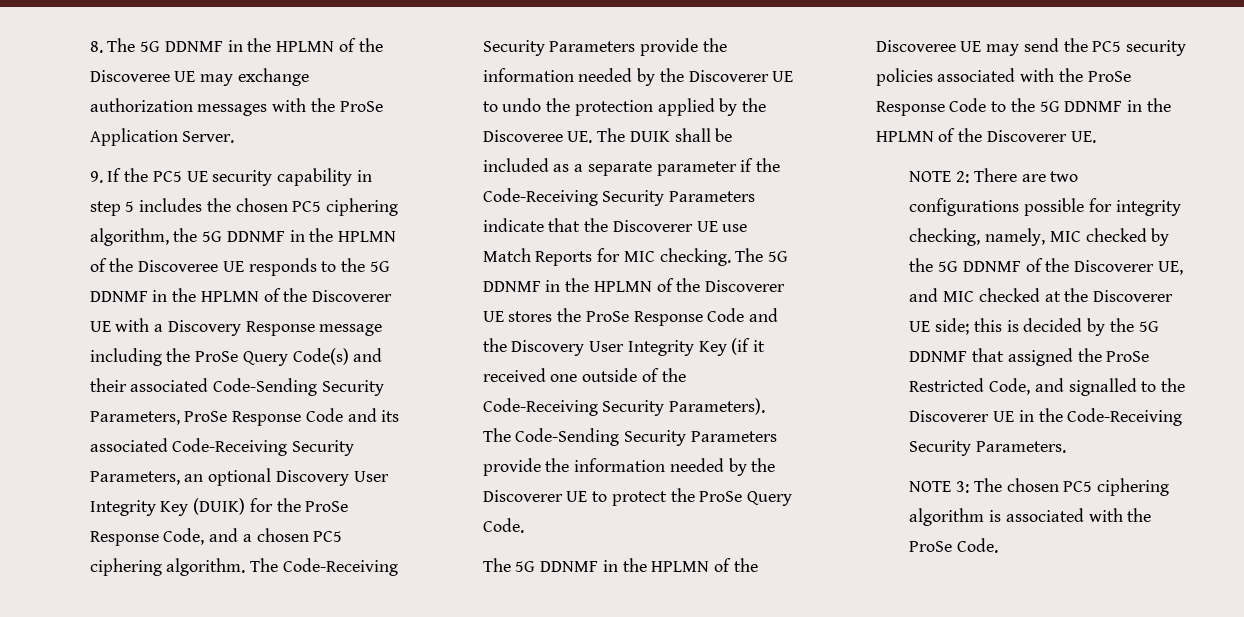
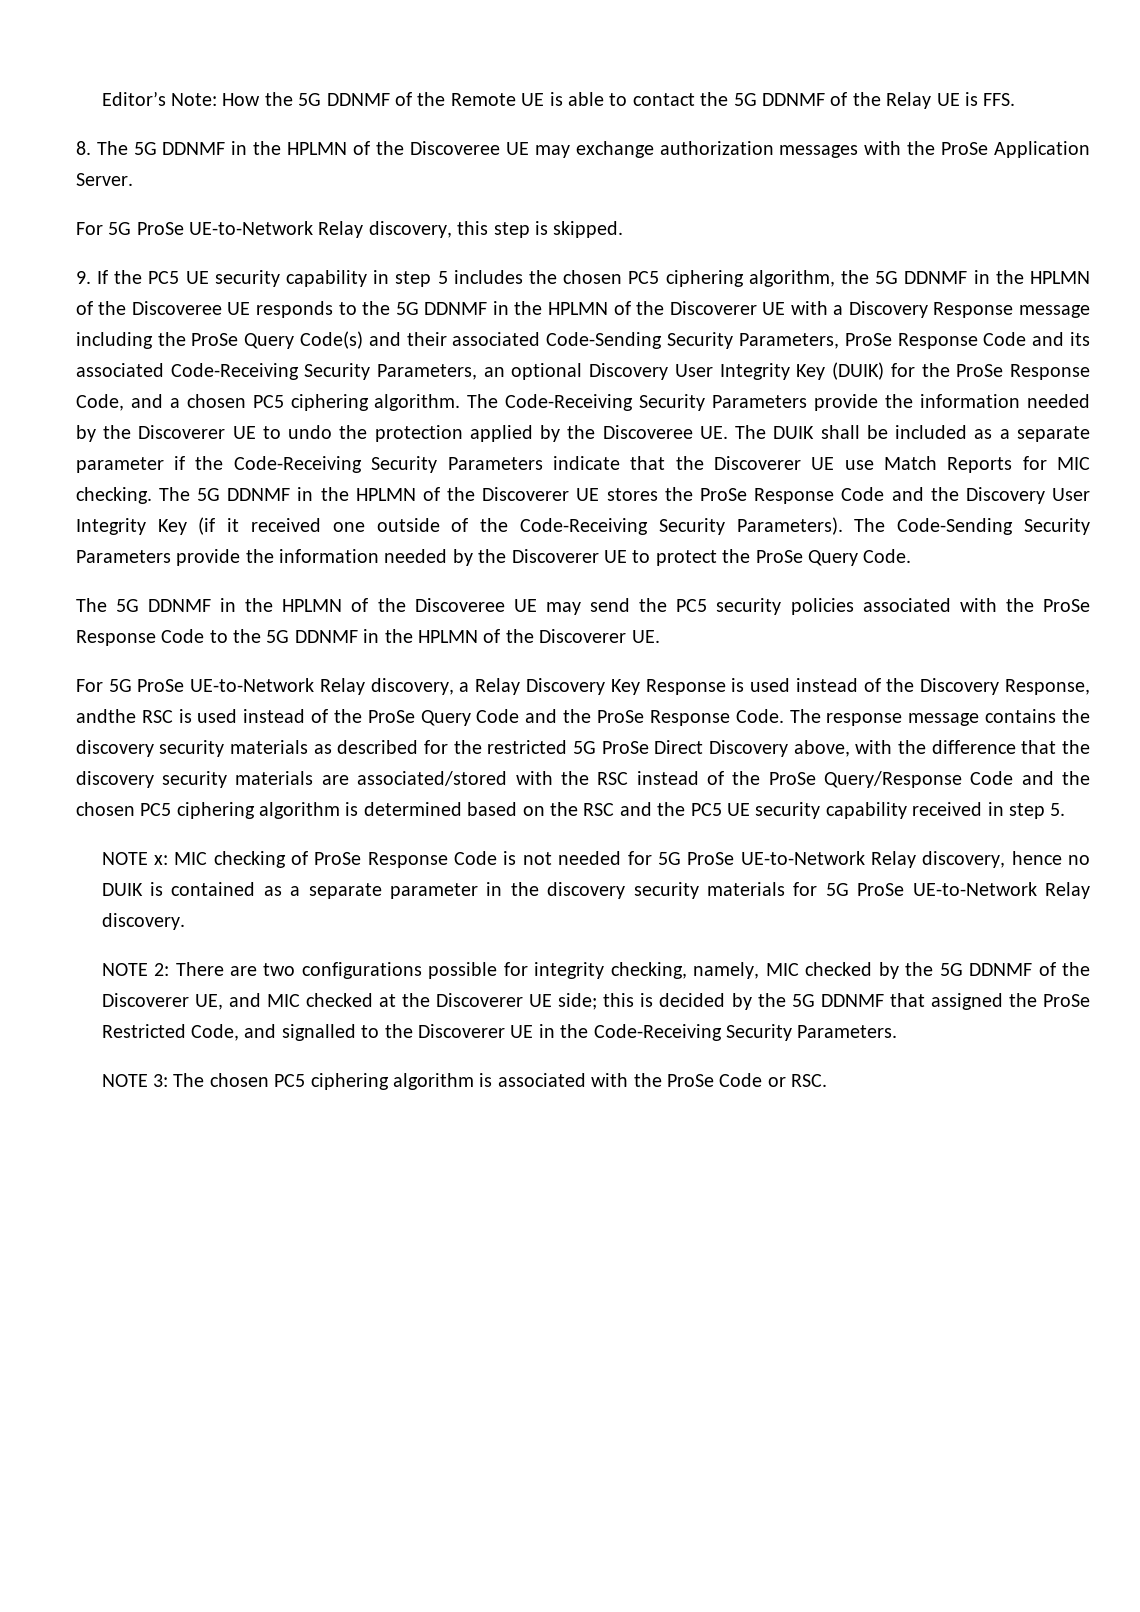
(89, 47) none -> [101,91,1016,109] Editor’s Note: How the 5G DDNMF of the Remote UE is able to contact the 5G DDNMF of the Relay UE is FFS. //
(235, 137) none -> [75,221,624,238] // For 5G ProSe UE-to-Network Relay discovery, this step is skipped.
(1096, 137) none -> [75,678,1090,695] [75,709,1091,726] [75,740,1090,757] [75,771,1090,788] [75,802,1066,819] [101,851,1091,868] [101,882,1090,899] [101,913,185,930] // For 5G ProSe UE-to-Network Relay discovery, a Relay Discovery Key Response is used instead of the Discovery Response, andthe RSC is used instead of the ProSe Query Code and the ProSe Response Code. The response message contains the discovery security materials as described for the restricted 5G ProSe Direct Discovery above, with the difference that the discovery security materials are associated/stored with the RSC instead of the ProSe Query/Response Code and the chosen PC5 ciphering algorithm is determined based on the RSC and the PC5 UE security capability received in step 5. // NOTE x: MIC checking of ProSe Response Code is not needed for 5G ProSe UE-to-Network Relay discovery, hence no DUIK is contained as a separate parameter in the discovery security materials for 5G ProSe UE-to-Network Relay discovery.
[957,538,999,553] Code. -> [719,1073,828,1087] Code or RSC.

